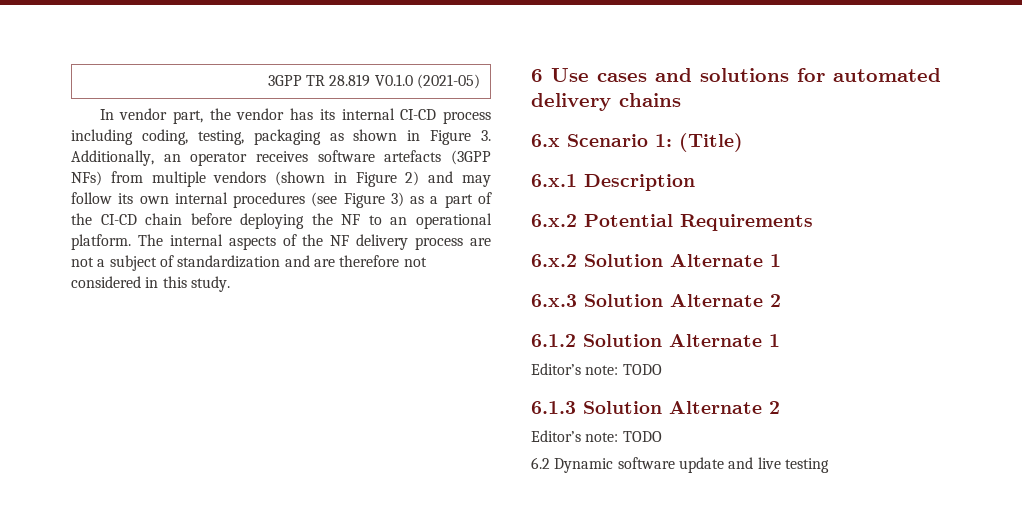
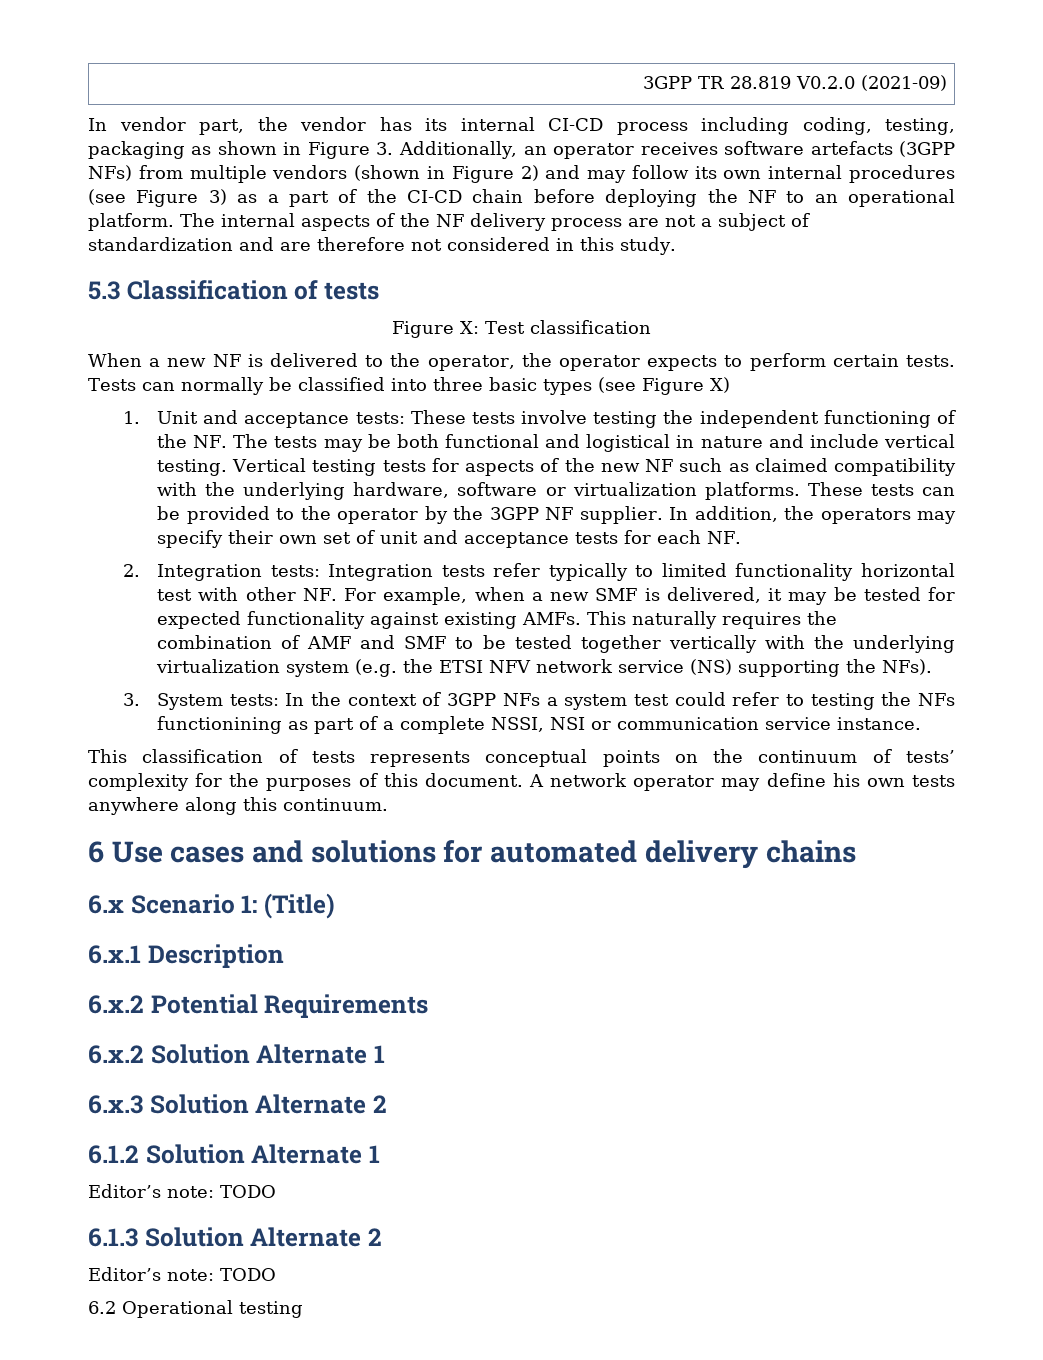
[374,74,481,89] V0.1.0 (2021-05) -> [795,75,947,91] V0.2.0 (2021-09)
(230, 284) none -> [88,280,379,300] [392,320,651,338] [88,353,955,371] [88,377,730,395] [122,410,957,428] [157,434,956,452] [157,458,956,476] [157,482,956,500] [157,506,956,524] [157,530,742,548] [122,563,955,581] [157,587,956,605] [157,611,838,629] [157,635,956,653] [156,659,933,677] [122,692,956,710] [157,716,922,734] [88,749,955,767] [88,773,955,791] [88,797,388,815] // 5.3 Classification of tests // Figure X: Test classification // When a new NF is delivered to the operator, the operator expects to perform certain tests. Tests can normally be classified into three basic types (see Figure X) // 1. Unit and acceptance tests: These tests involve testing the independent functioning of the NF. The tests may be both functional and logistical in nature and include vertical testing. Vertical testing tests for aspects of the new NF such as claimed compatibility with the underlying hardware, software or virtualization platforms. These tests can be provided to the operator by the 3GPP NF supplier. In addition, the operators may specify their own set of unit and acceptance tests for each NF. // 2. Integration tests: Integration tests refer typically to limited functionality horizontal test with other NF. For example, when a new SMF is delivered, it may be tested for expected functionality against existing AMFs. This naturally requires the combination of AMF and SMF to be tested together vertically with the underlying virtualization system (e.g. the ETSI NFV network service (NS) supporting the NFs). // 3. System tests: In the context of 3GPP NFs a system test could refer to testing the NFs functionining as part of a complete NSSI, NSI or communication service instance. // This classification of tests represents conceptual points on the continuum of tests’ complexity for the purposes of this document. A network operator may define his own tests anywhere along this continuum.
[554,457,781,473] Dynamic software update and live -> [122,1300,233,1318] Operational

